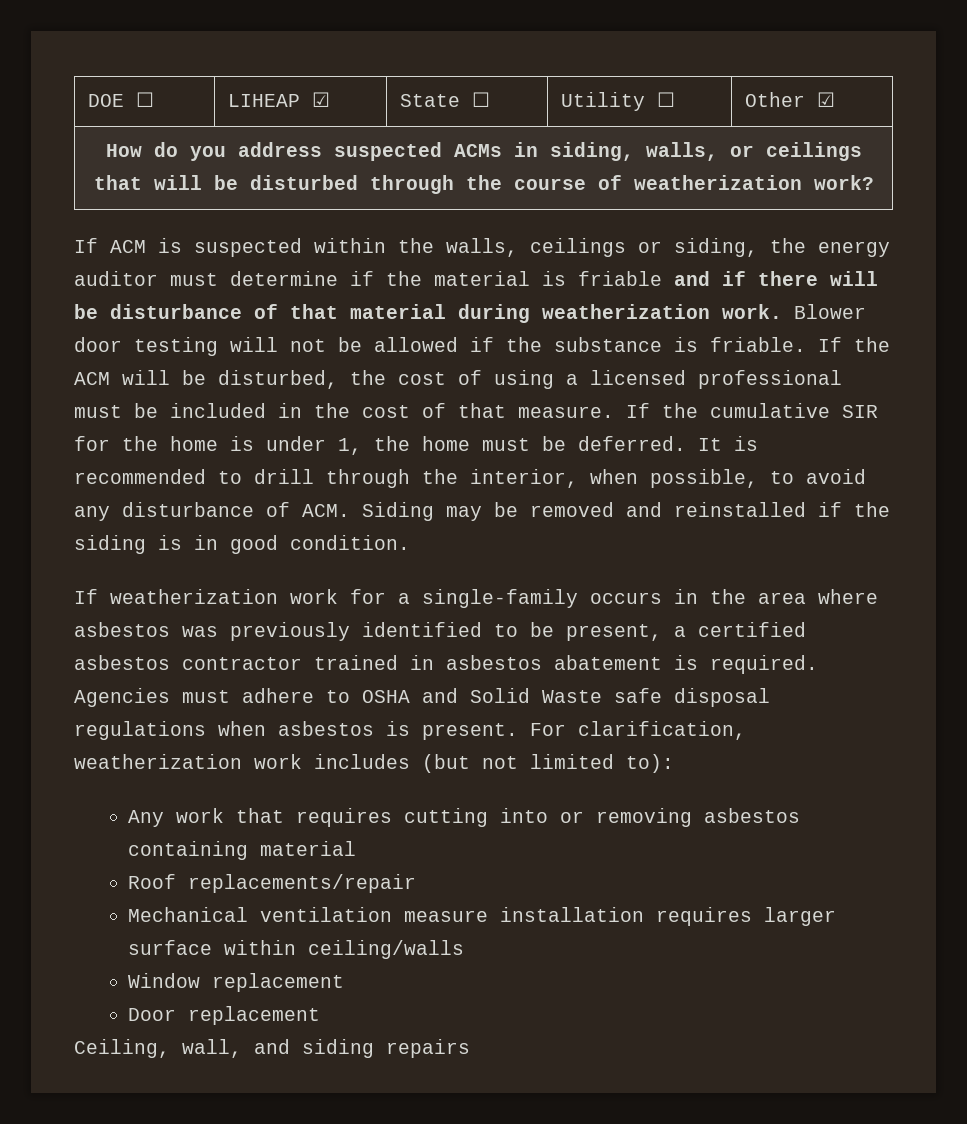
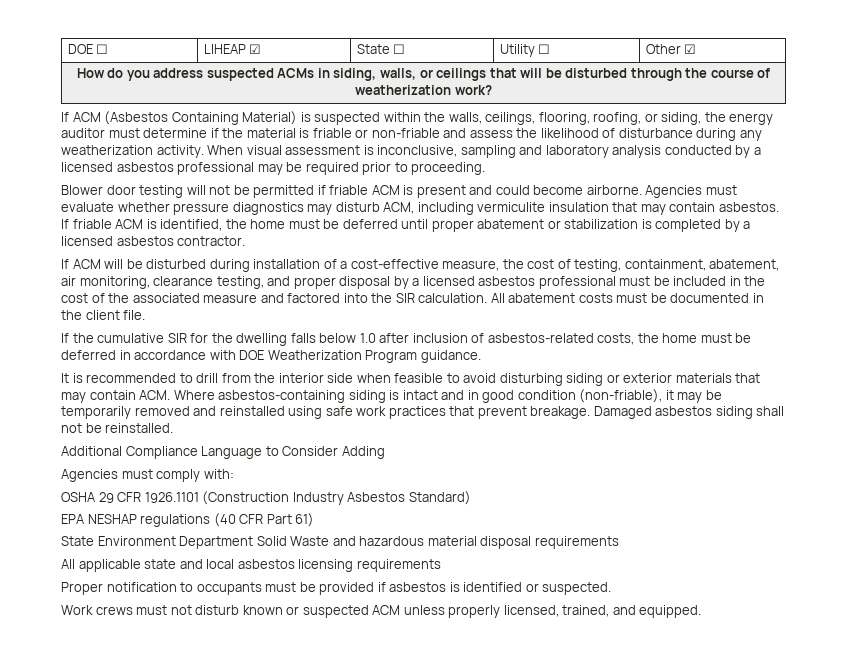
(146, 246) none -> [104,111,298,125] (Asbestos Containing Material)
[530,238,626,257] ceilings -> [485,112,642,125] ceilings, flooring, roofing,
[674,271,878,286] [74,304,782,323] and if there will be disturbance of that material during weatherization work. -> [355,128,762,141] [61,145,761,158] [61,162,486,175] or non-friable and assess the likelihood of disturbance during any weatherization activity. When visual assessment is inconclusive, sampling and laboratory analysis conducted by a licensed asbestos professional may be required prior to proceeding. //
[374,337,890,352] [74,370,686,389] allowed if the substance is friable. If the ACM will be disturbed, the cost of using a licensed -> [253,185,737,198] [61,202,779,215] [61,219,751,232] [61,236,246,246] [61,259,780,272] [61,276,536,289] permitted if friable ACM is present and could become airborne. Agencies must evaluate whether pressure diagnostics may disturb ACM, including vermiculite insulation that may contain asbestos. If friable ACM is identified, the home must be deferred until proper abatement or stabilization is completed by a licensed asbestos contractor. // If ACM will be disturbed during installation of a cost-effective measure, the cost of testing, containment, abatement, air monitoring, clearance testing, and proper disposal by a licensed asbestos
[458,403,614,418] that measure. -> [108,293,764,303] [61,310,146,320] the associated measure and factored into the SIR calculation. All abatement costs must be documented in the client file. //
[170,436,686,455] home is under 1, the home must be deferred. -> [236,333,752,346] [61,350,481,363] dwelling falls below 1.0 after inclusion of asbestos-related costs, the home must be deferred in accordance with DOE Weatherization Program guidance. //
[326,469,866,488] [74,502,518,521] through the interior, when possible, to avoid any disturbance of ACM. Siding may be -> [221,373,761,386] [61,389,722,403] [61,406,131,419] from the interior side when feasible to avoid disturbing siding or exterior materials that may contain ACM. Where asbestos-containing siding is intact and in good condition (non-friable), it may be temporarily
[818,502,890,517] [74,535,410,554] [74,589,878,608] [74,622,806,641] [74,655,818,674] [74,688,770,707] [74,721,746,740] [74,754,674,773] [127,808,800,827] [127,841,356,860] [127,874,416,893] [127,907,836,926] [127,940,464,959] [127,973,344,992] [127,1006,320,1025] [74,1039,470,1058] if the siding is in good condition. // If weatherization work for a single-family occurs in the area where asbestos was previously identified to be present, a certified asbestos contractor trained in asbestos abatement is required. Agencies must adhere to OSHA and Solid Waste safe disposal regulations when asbestos is present. For clarification, weatherization work includes (but not limited to): // Any work that requires cutting into or removing asbestos containing material // Roof replacements/repair // Mechanical ventilation measure installation requires larger surface within ceiling/walls // Window replacement // Door replacement // Ceiling, wall, and siding repairs -> [288,406,785,419] [61,423,174,433] [61,446,385,459] [61,469,234,482] [61,491,471,505] [61,513,315,527] [61,536,619,549] [61,559,441,572] [61,582,612,595] [61,605,702,618] using safe work practices that prevent breakage. Damaged asbestos siding shall not be reinstalled. // Additional Compliance Language to Consider Adding // Agencies must comply with: // OSHA 29 CFR 1926.1101 (Construction Industry Asbestos Standard) // EPA NESHAP regulations (40 CFR Part 61) // State Environment Department Solid Waste and hazardous material disposal requirements // All applicable state and local asbestos licensing requirements // Proper notification to occupants must be provided if asbestos is identified or suspected. // Work crews must not disturb known or suspected ACM unless properly licensed, trained, and equipped.

